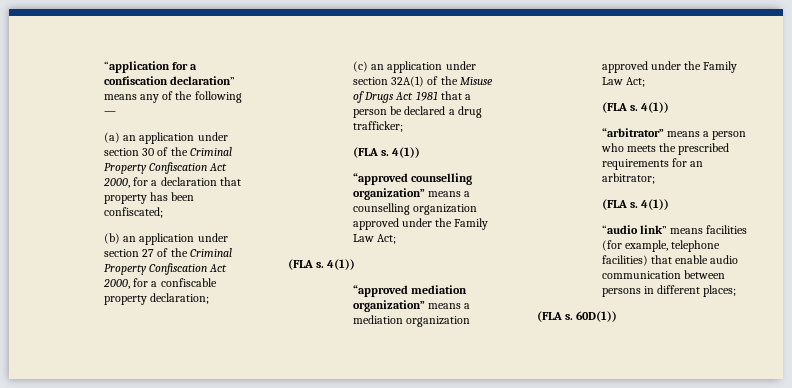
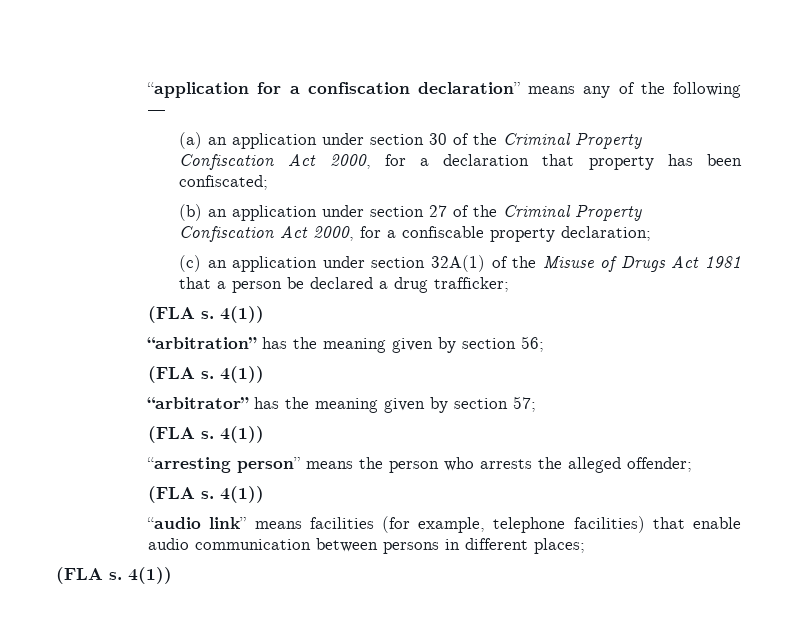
[352,173,472,185] [352,188,471,200] [352,203,477,215] [352,218,489,230] [352,234,396,244] [288,259,356,270] [352,285,467,297] [352,300,471,312] [352,315,470,327] [601,61,738,73] [601,77,645,87] [601,102,670,113] [601,128,747,140] [600,143,730,155] [601,158,704,170] [601,173,655,184] “approved counselling organization” means a counselling organization approved under the Family Law Act; // (FLA s. 4(1)) // “approved mediation organization” means a mediation organization approved under the Family Law Act; // (FLA s. 4(1)) // “arbitrator” means a person who meets the prescribed requirements for an arbitrator; -> [147,336,545,353] [148,366,265,383] [147,396,537,413] [148,426,265,443] [147,457,693,473] “arbitration” has the meaning given by section 56; // (FLA s. 4(1)) // “arbitrator” has the meaning given by section 57; // (FLA s. 4(1)) // “arresting person” means the person who arrests the alleged offender;
[576,311,618,322] 60D(1)) -> [128,567,172,584] 4(1))

